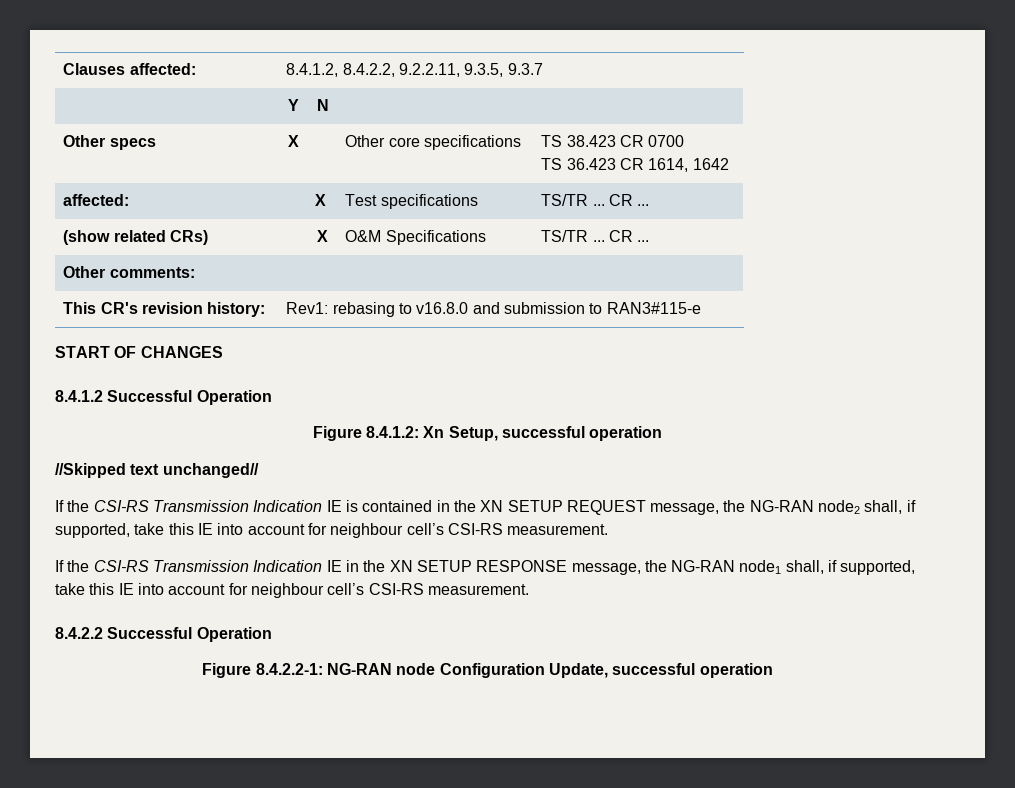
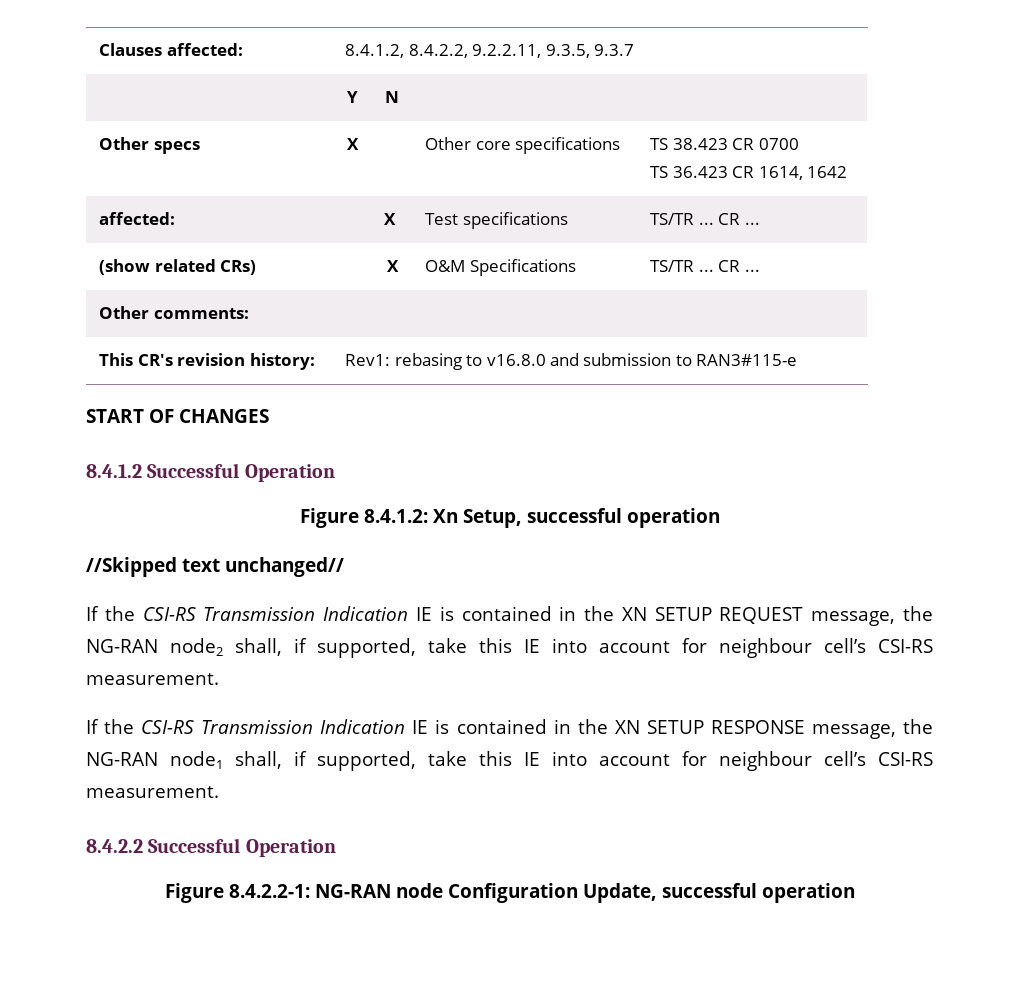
(342, 566) none -> [435,719,547,734] is contained

